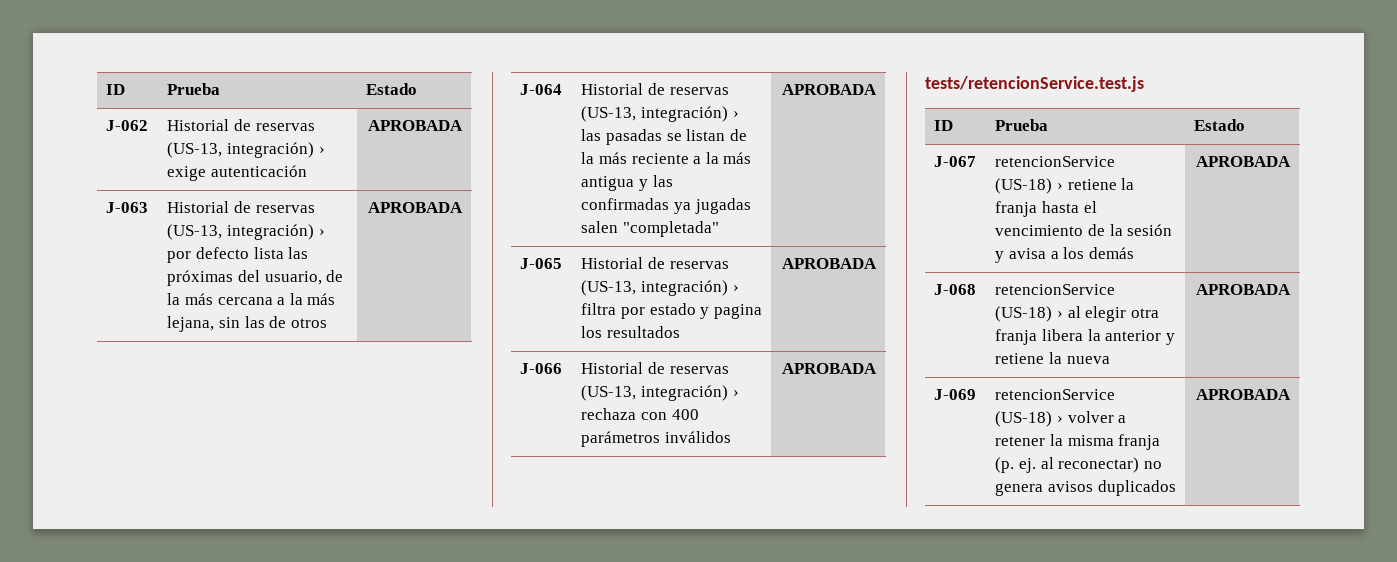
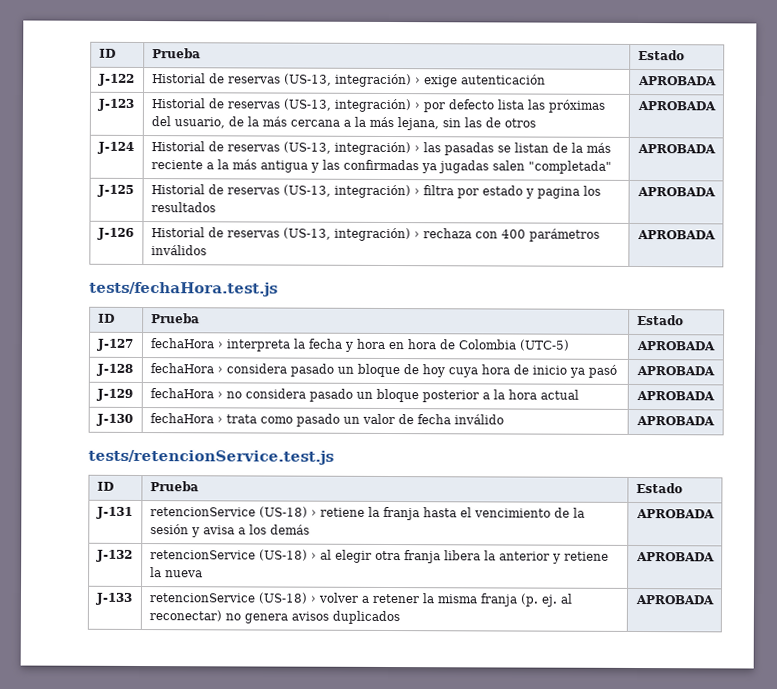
[106,84,126,95] [167,83,221,95] [366,83,418,95] [106,120,149,131] ID | Prueba | Estado // J-062 -> [98,48,116,58] [151,48,201,59] [637,49,685,61] [97,73,135,86] ID | Prueba | Estado // J-122
[106,202,149,213] J-063 -> [96,98,134,111] J-123
[520,84,563,95] J-064 -> [96,141,134,154] J-124
[520,258,563,269] J-065 -> [96,184,134,197] J-125
[520,363,563,374] J-066 -> [96,227,134,240] J-126
(877, 368) none -> [89,281,278,297] [97,313,115,323] [150,313,200,324] [636,314,684,326] [95,338,134,351] [149,338,570,352] [636,340,716,351] [95,363,133,376] [149,363,617,378] [636,365,715,376] [95,388,133,401] [149,388,579,403] [636,390,715,401] [95,413,133,426] [149,413,504,427] [636,415,715,426] // tests/fechaHora.test.js // ID | Prueba | Estado // J-127 | fechaHora › interpreta la fecha y hora en hora de Colombia (UTC-5) | APROBADA // J-128 | fechaHora › considera pasado un bloque de hoy cuya hora de inicio ya pasó | APROBADA // J-129 | fechaHora › no considera pasado un bloque posterior a la hora actual | APROBADA // J-130 | fechaHora › trata como pasado un valor de fecha inválido | APROBADA
[934,156,977,167] J-067 -> [95,506,133,519] J-131
[934,284,977,295] J-068 -> [95,549,133,562] J-132
[934,389,977,400] J-069 -> [94,592,133,605] J-133

